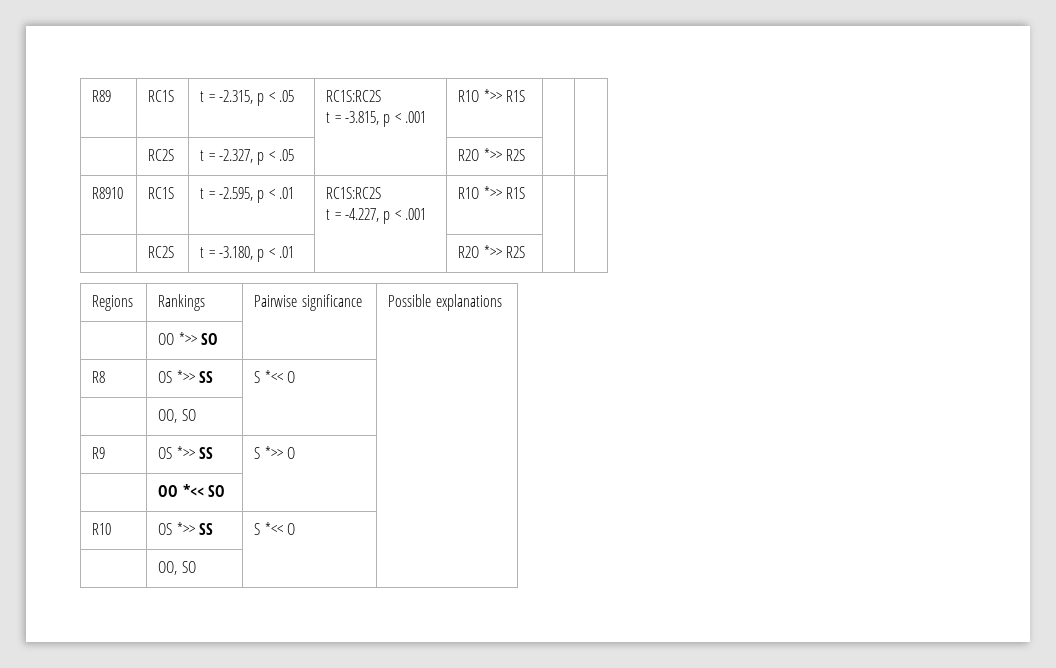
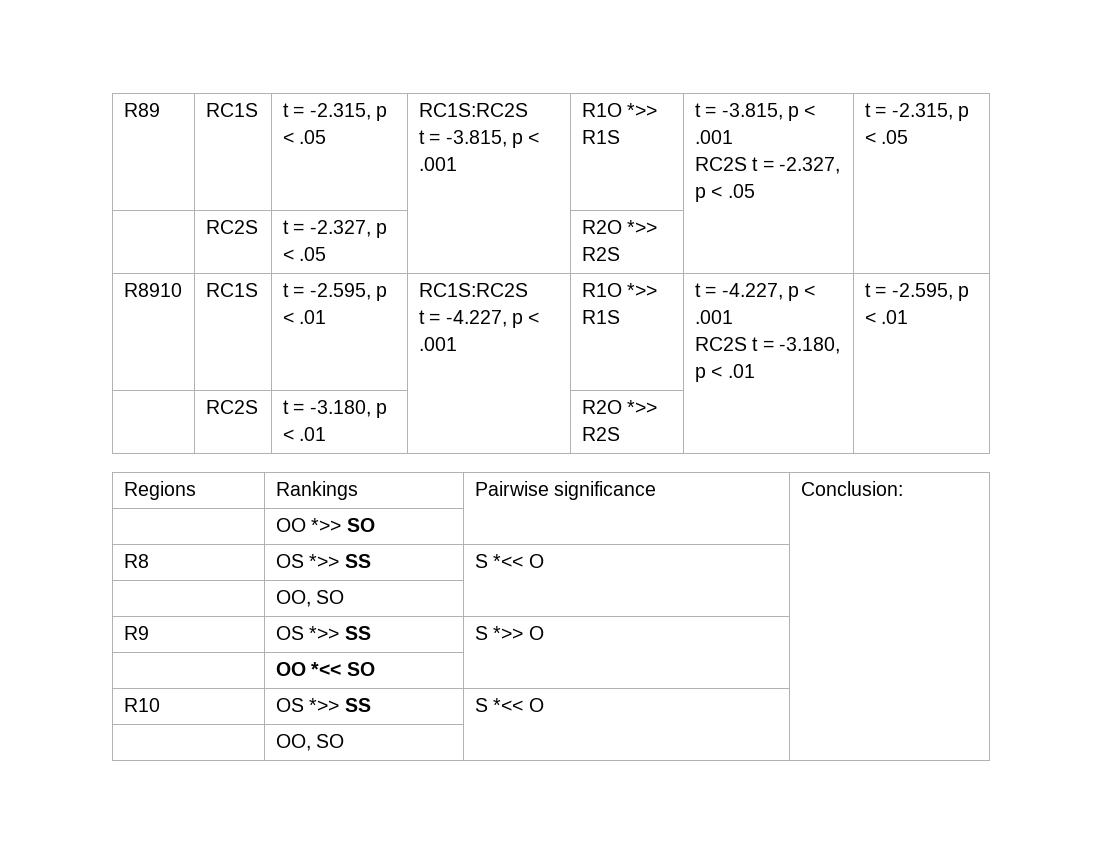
(526, 96) | -> [694,103,816,121] [694,130,733,144] [694,157,840,174] [694,184,755,202] [864,103,969,121] [864,130,909,144] t = -3.815, p < .001 // RC2S t = -2.327, p < .05 | t = -2.315, p < .05
(526, 193) | -> [694,283,816,301] [694,310,733,324] [694,337,840,354] [694,364,755,382] [864,283,969,301] [864,310,909,324] t = -4.227, p < .001 // RC2S t = -3.180, p < .01 | t = -2.595, p < .01
[388,294,502,311] Possible explanations -> [800,481,903,496] Conclusion:

